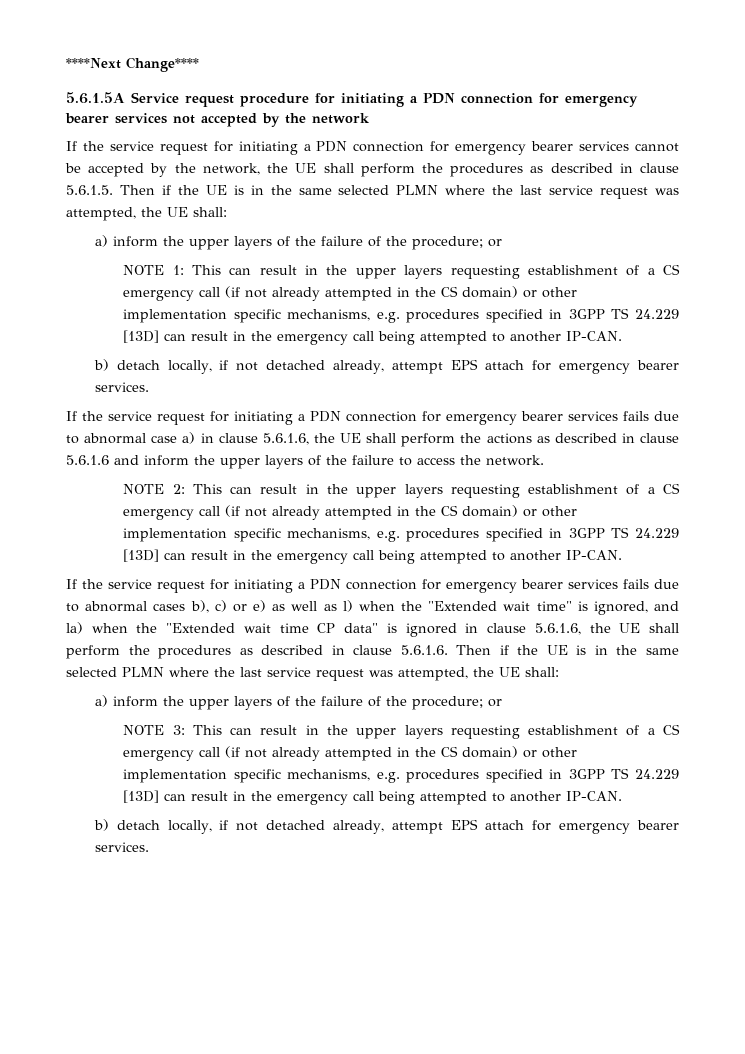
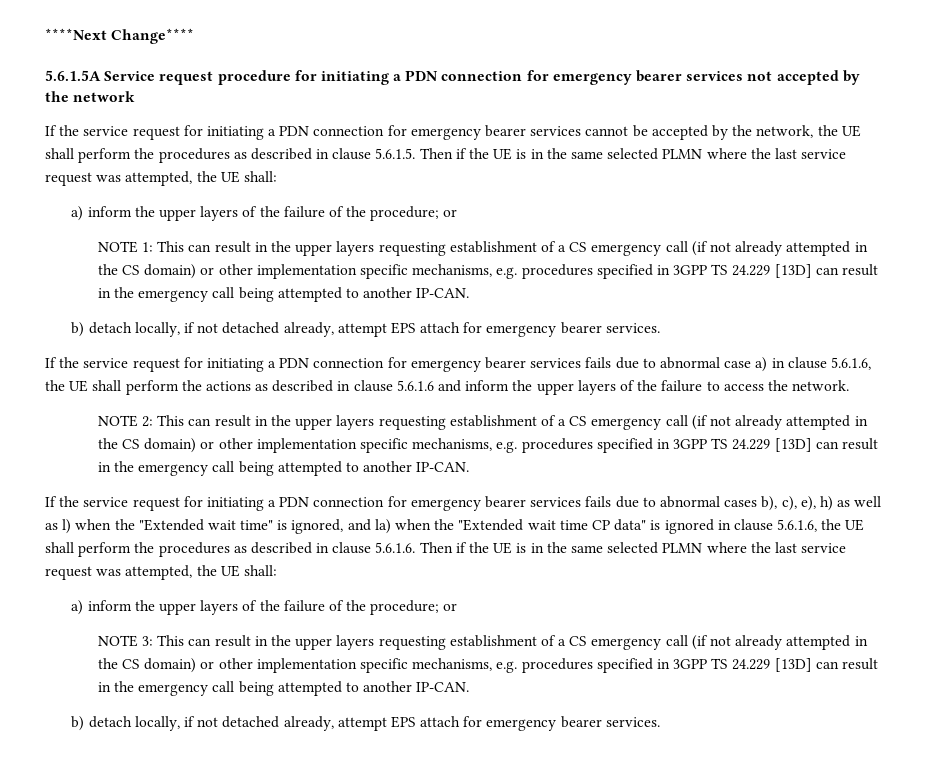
[214,600,266,612] c) or e) -> [781,496,833,511] c), e), h)

